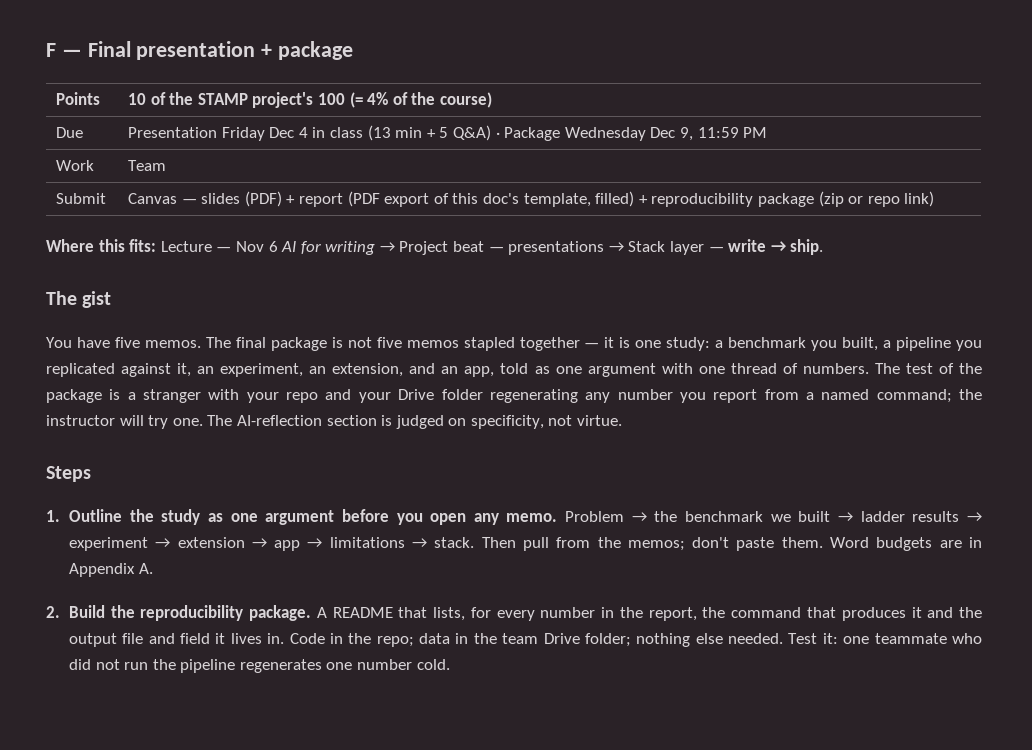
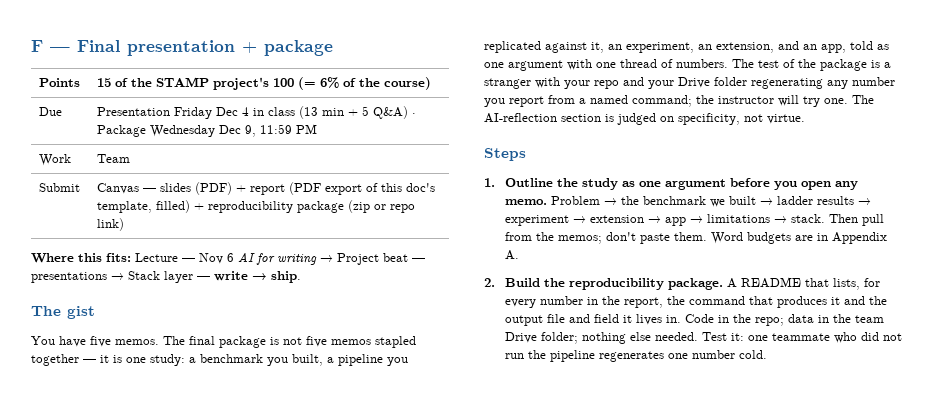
[128,93,147,105] 10 -> [97,78,112,87] 15
[367,92,389,105] 4% -> [320,77,340,88] 6%

